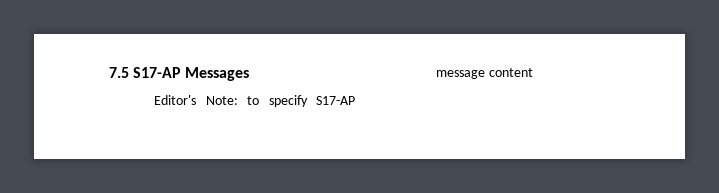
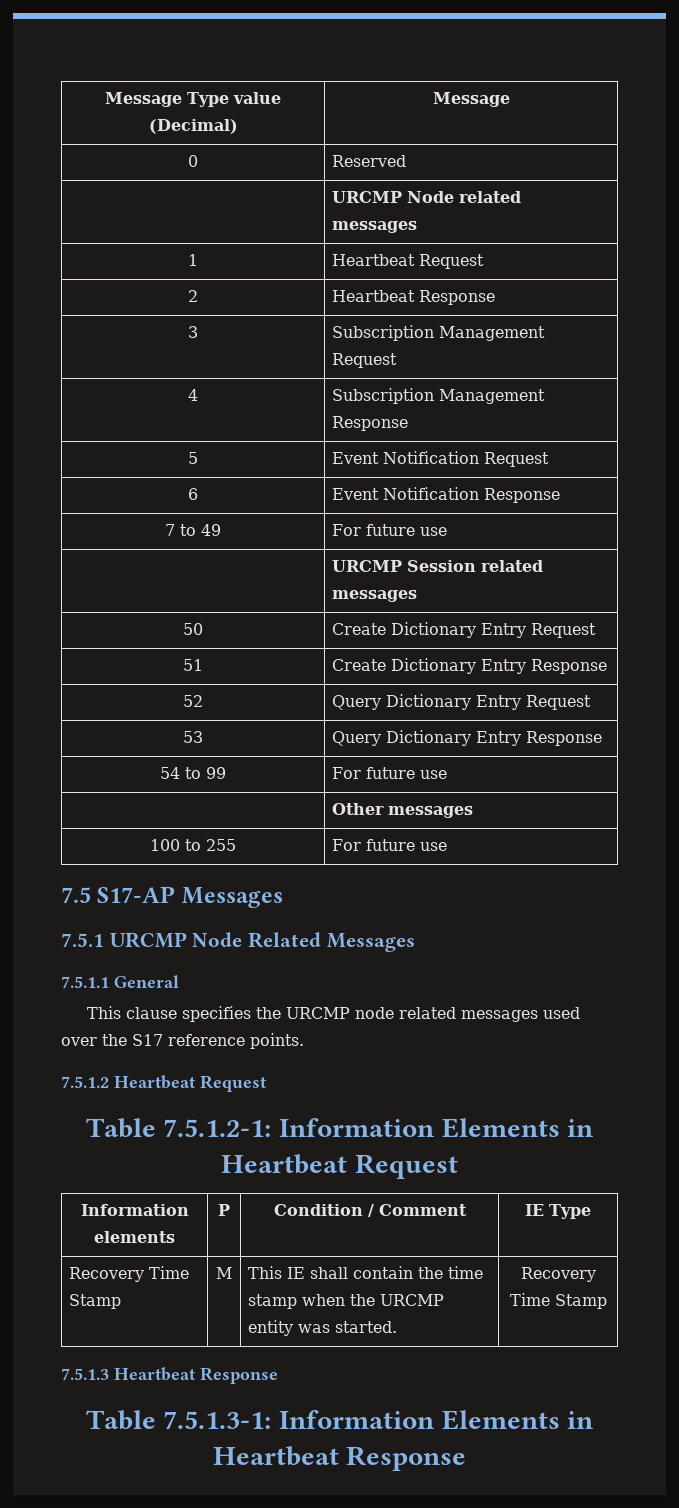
[109,67,250,81] [154,95,355,107] [436,68,534,79] 7.5 S17-AP Messages // Editor's Note: to specify S17-AP message content -> [105,92,281,107] [148,119,238,134] [432,92,510,107] [188,155,198,167] [331,155,406,167] [331,191,521,203] [331,221,417,233] [188,254,198,266] [331,254,484,269] [188,290,198,302] [331,290,495,305] [188,326,198,338] [331,325,545,341] [331,353,397,368] [188,389,198,401] [331,388,545,404] [331,416,408,431] [188,452,198,464] [331,451,549,467] [188,488,198,500] [331,487,560,503] [165,524,221,536] [331,524,447,536] [331,560,543,572] [331,590,417,602] [183,623,203,635] [331,622,596,638] [183,659,203,671] [331,658,607,674] [183,695,203,707] [331,694,591,710] [183,731,203,743] [331,730,602,746] [160,767,226,779] [331,767,447,779] [331,803,473,818] [150,839,236,851] [331,839,447,851] [61,886,283,908] [61,932,415,952] [61,975,179,988] [86,1006,580,1022] [61,1033,304,1049] [61,1075,267,1092] [85,1118,595,1138] [221,1154,458,1179] [80,1204,189,1216] [94,1231,175,1243] [218,1204,230,1216] [273,1204,467,1217] [525,1204,592,1219] [68,1266,189,1282] [68,1294,121,1309] [216,1267,232,1279] [247,1266,483,1279] [247,1294,444,1309] [247,1320,397,1336] [520,1267,596,1282] [509,1293,607,1309] [61,1367,278,1384] [85,1410,595,1430] [212,1446,467,1471] Message Type value (Decimal) | Message // 0 | Reserved // | URCMP Node related messages // 1 | Heartbeat Request // 2 | Heartbeat Response // 3 | Subscription Management Request // 4 | Subscription Management Response // 5 | Event Notification Request // 6 | Event Notification Response // 7 to 49 | For future use // | URCMP Session related messages // 50 | Create Dictionary Entry Request // 51 | Create Dictionary Entry Response // 52 | Query Dictionary Entry Request // 53 | Query Dictionary Entry Response // 54 to 99 | For future use // | Other messages // 100 to 255 | For future use // 7.5 S17-AP Messages // 7.5.1 URCMP Node Related Messages // 7.5.1.1 General // This clause specifies the URCMP node related messages used over the S17 reference points. // 7.5.1.2 Heartbeat Request // Table 7.5.1.2-1: Information Elements in Heartbeat Request // Information elements | P | Condition / Comment | IE Type // Recovery Time Stamp | M | This IE shall contain the time stamp when the URCMP entity was started. | Recovery Time Stamp // 7.5.1.3 Heartbeat Response // Table 7.5.1.3-1: Information Elements in Heartbeat Response

